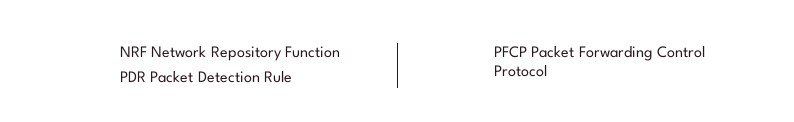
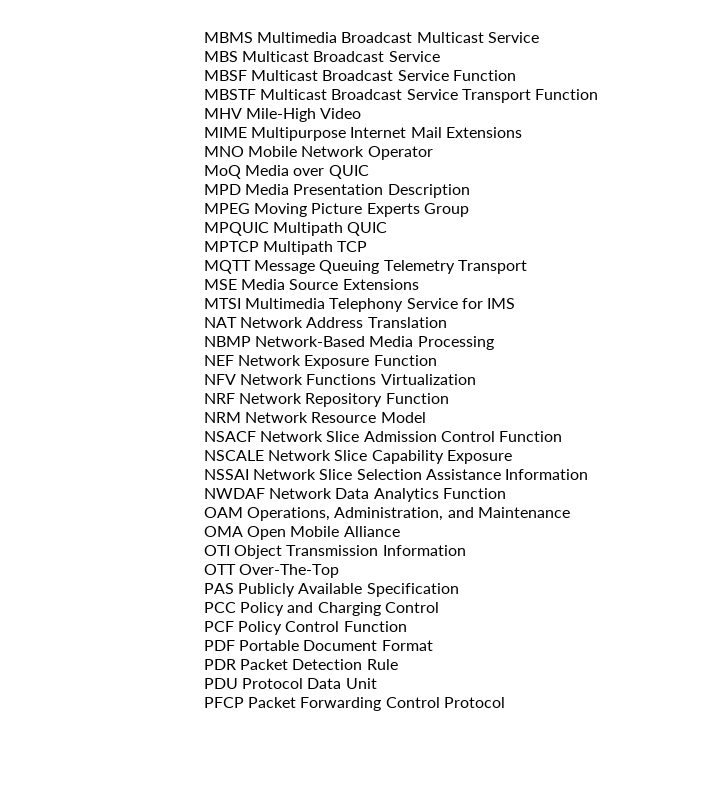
[120,46,340,61] NRF Network Repository Function -> [203,32,540,43] [203,51,440,62] [203,70,517,81] [203,89,599,103] [203,108,362,122] [203,127,523,141] [203,146,433,160] [203,165,369,179] [203,184,470,198] [203,203,470,217] [203,222,388,236] [203,241,368,255] [203,260,528,274] [203,279,419,290] [203,298,516,312] [203,317,447,328] [203,336,494,350] [203,355,437,369] [203,374,476,385] [203,393,449,407] [203,412,426,423] [203,431,563,442] [203,450,513,464] [203,469,589,480] [203,488,507,502] [203,507,571,521] [203,526,400,540] [203,545,466,559] [203,564,340,578] [203,583,459,597] [203,602,440,616] [203,621,407,635] [203,640,433,651] MBMS Multimedia Broadcast Multicast Service // MBS Multicast Broadcast Service // MBSF Multicast Broadcast Service Function // MBSTF Multicast Broadcast Service Transport Function // MHV Mile-High Video // MIME Multipurpose Internet Mail Extensions // MNO Mobile Network Operator // MoQ Media over QUIC // MPD Media Presentation Description // MPEG Moving Picture Experts Group // MPQUIC Multipath QUIC // MPTCP Multipath TCP // MQTT Message Queuing Telemetry Transport // MSE Media Source Extensions // MTSI Multimedia Telephony Service for IMS // NAT Network Address Translation // NBMP Network-Based Media Processing // NEF Network Exposure Function // NFV Network Functions Virtualization // NRF Network Repository Function // NRM Network Resource Model // NSACF Network Slice Admission Control Function // NSCALE Network Slice Capability Exposure // NSSAI Network Slice Selection Assistance Information // NWDAF Network Data Analytics Function // OAM Operations, Administration, and Maintenance // OMA Open Mobile Alliance // OTI Object Transmission Information // OTT Over-The-Top // PAS Publicly Available Specification // PCC Policy and Charging Control // PCF Policy Control Function // PDF Portable Document Format
(292, 77) none -> [203,678,377,689] // PDU Protocol Data Unit

